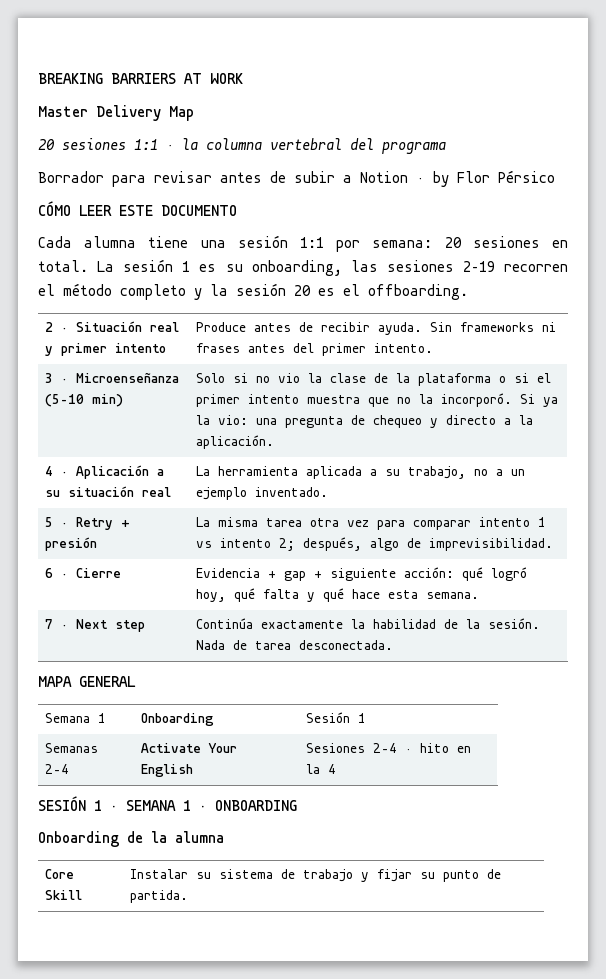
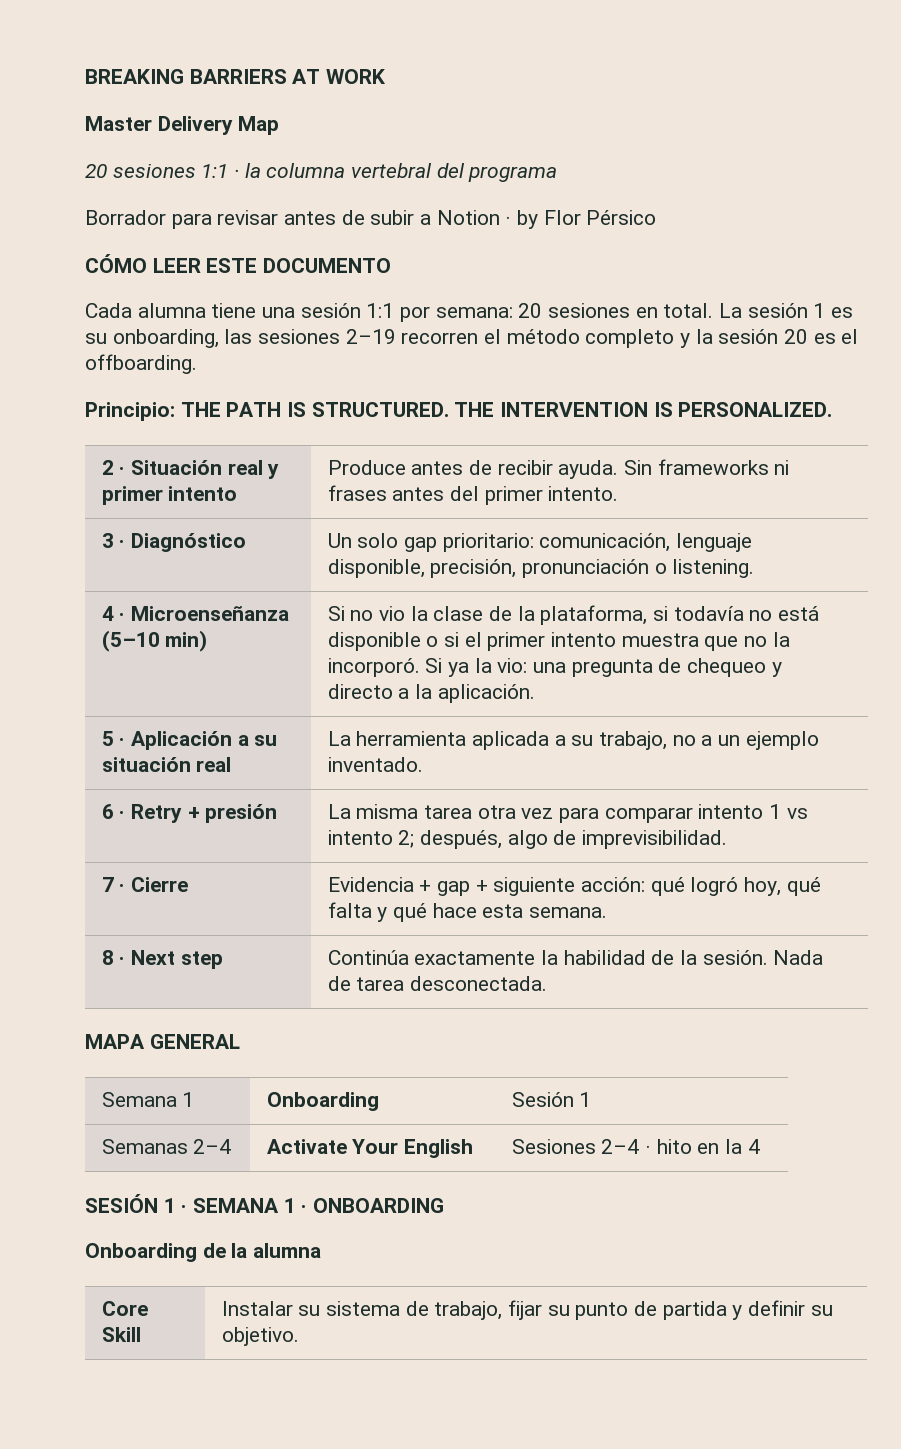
(468, 292) none -> [85,402,833,421] // Principio: THE PATH IS STRUCTURED. THE INTERVENTION IS PERSONALIZED.
(69, 380) none -> [131,533,247,552] [327,533,753,552] [327,559,755,578] [101,606,126,621] Diagnóstico | Un solo gap prioritario: comunicación, lenguaje disponible, precisión, pronunciación o listening. // 4 ·
[196,373,249,383] Solo si -> [327,606,345,621] Si
[418,373,492,386] plataforma -> [540,605,820,625] [327,632,421,651] plataforma, si todavía no está disponible
[45,466,54,476] 4 -> [101,731,114,746] 5
[45,517,54,527] 5 -> [101,804,114,819] 6
[45,568,54,578] 6 -> [101,877,114,892] 7
[45,619,54,629] 7 -> [101,950,114,965] 8
[303,869,370,882] trabajo y -> [434,1301,503,1320] trabajo,
[130,890,189,903] partida. -> [662,1300,833,1320] [221,1327,299,1346] partida y definir su objetivo.

